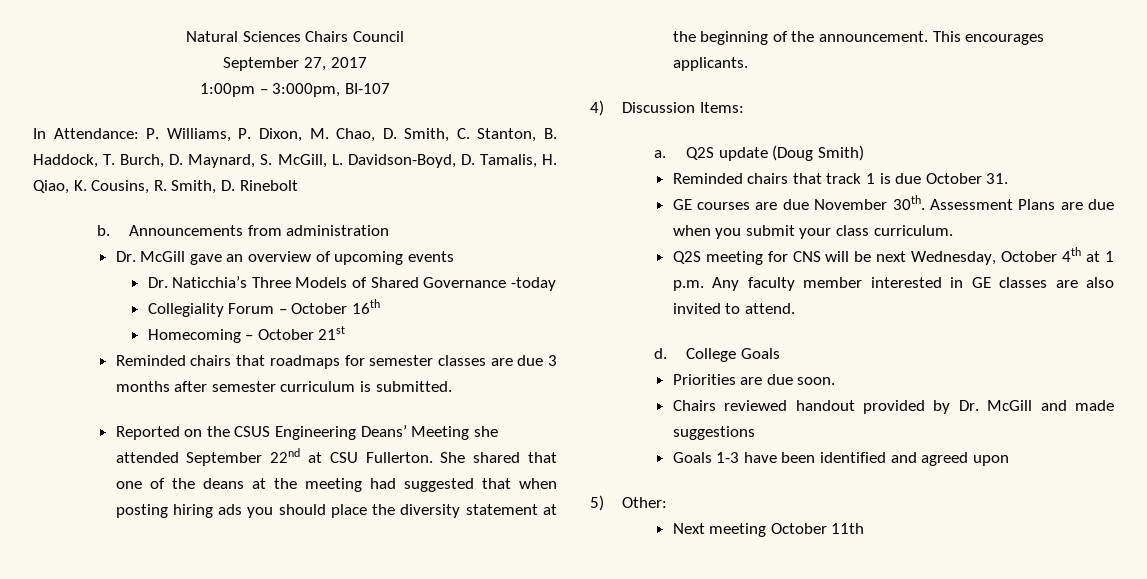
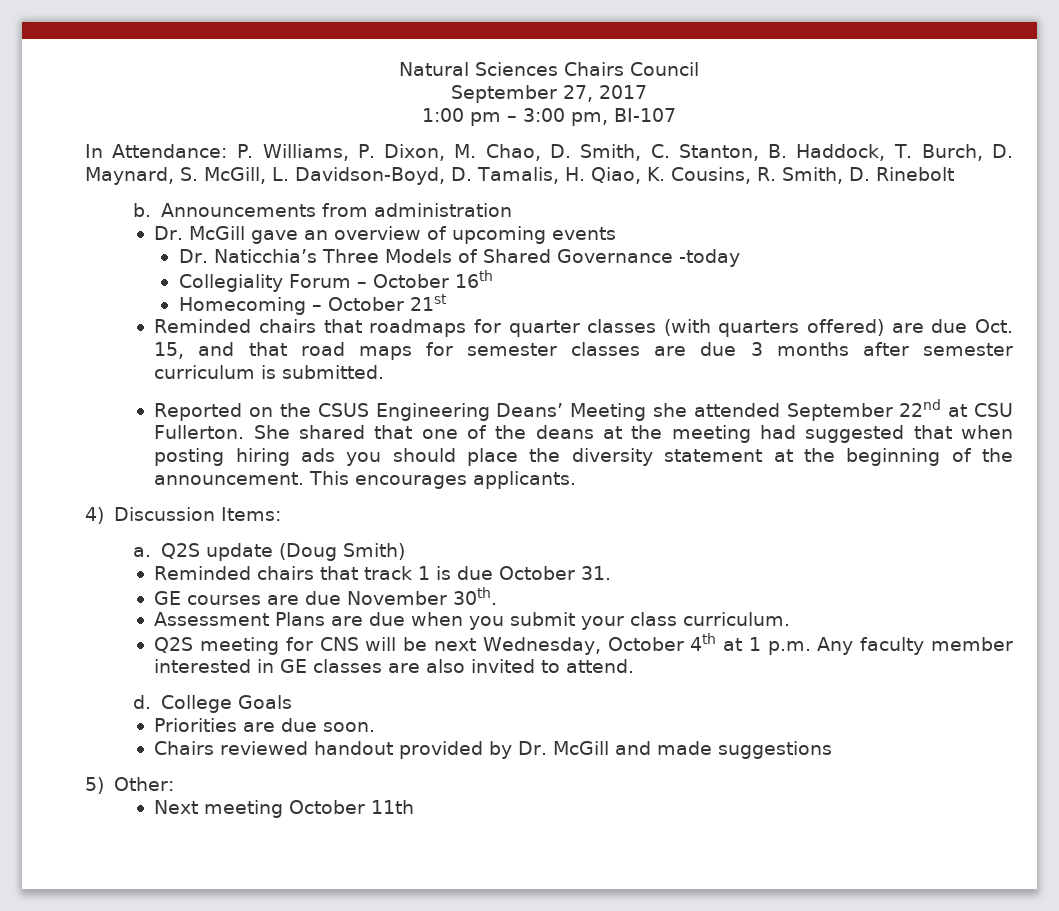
[200,83,341,97] 1:00pm – 3:000pm, -> [422,108,608,126] 1:00 pm – 3:00 pm,
(365, 360) none -> [508,319,1013,337] [154,342,453,360] quarter classes (with quarters offered) are due Oct. 15, and that road maps for
(925, 202) none -> (498, 596) //
[672,452,1009,466] // Goals 1-3 have been identified and agreed upon -> (833, 750) none

